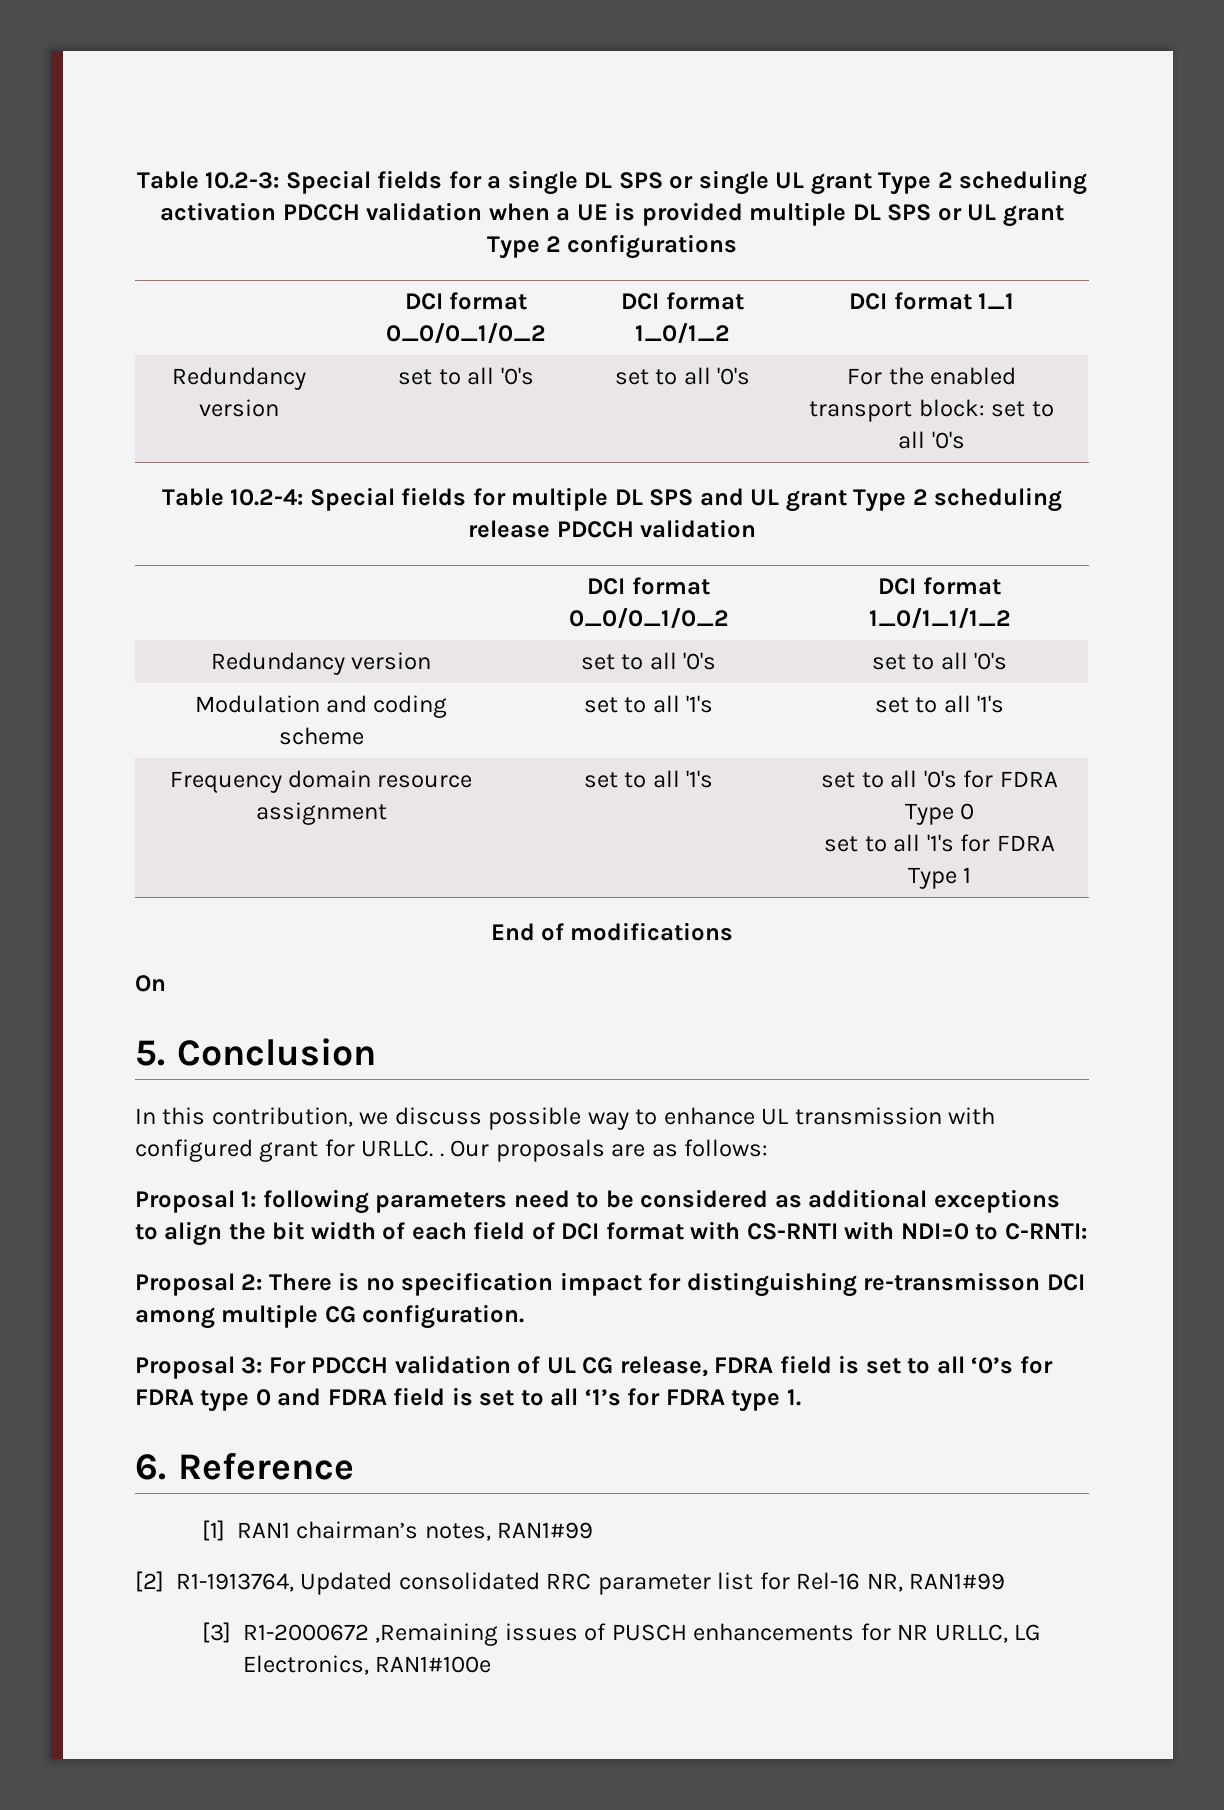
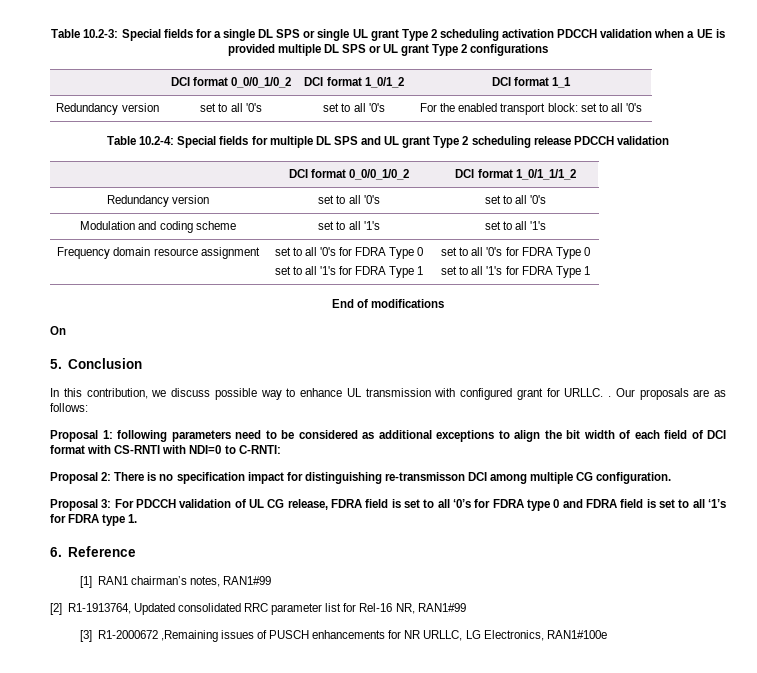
[686,770,714,788] '1's -> [319,247,424,259] [274,266,424,278] '0's for FDRA Type 0 // set to all '1's for FDRA Type 1

